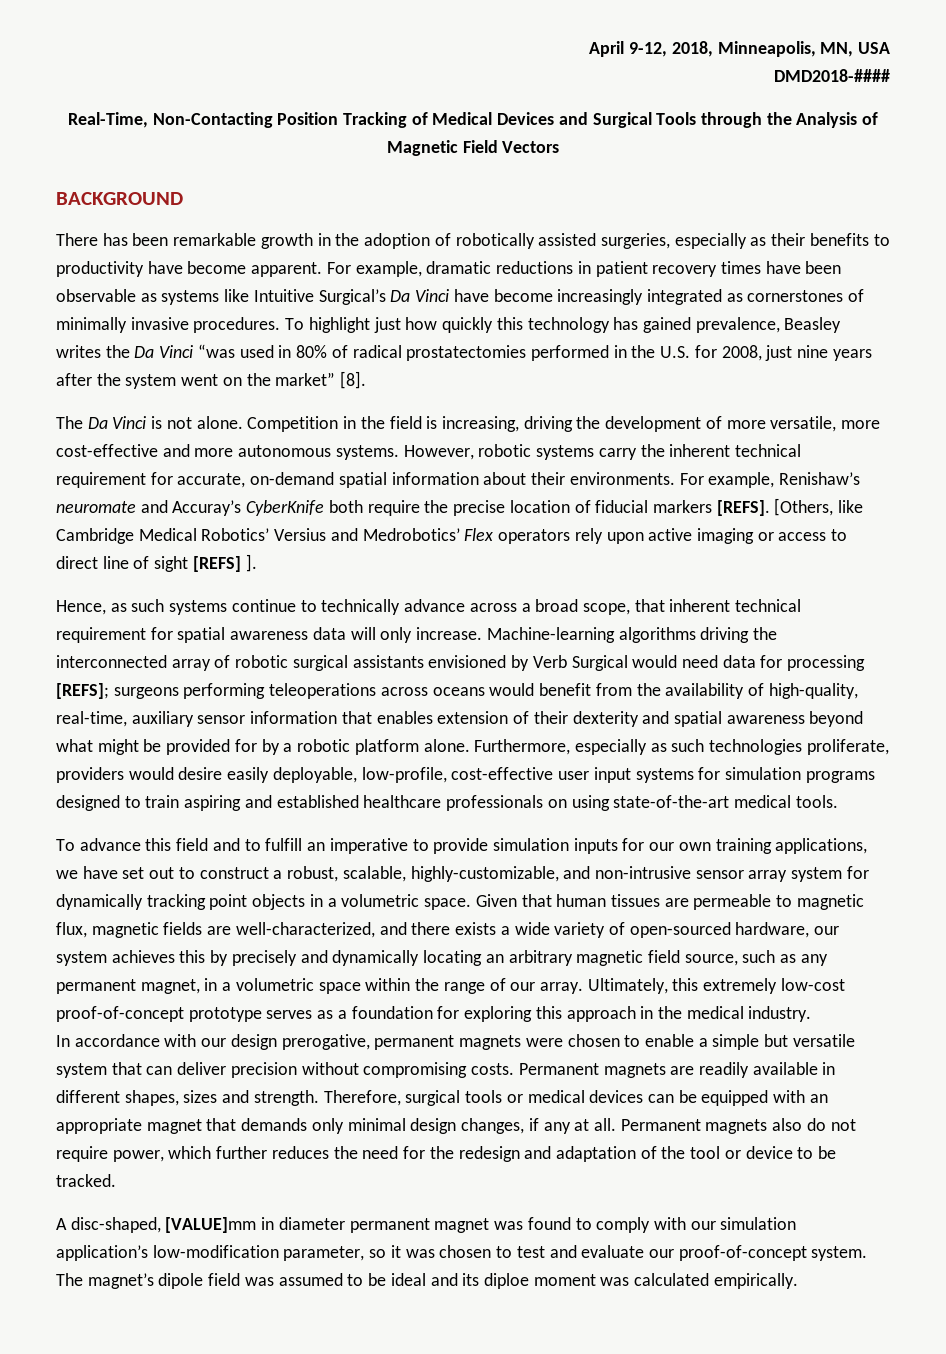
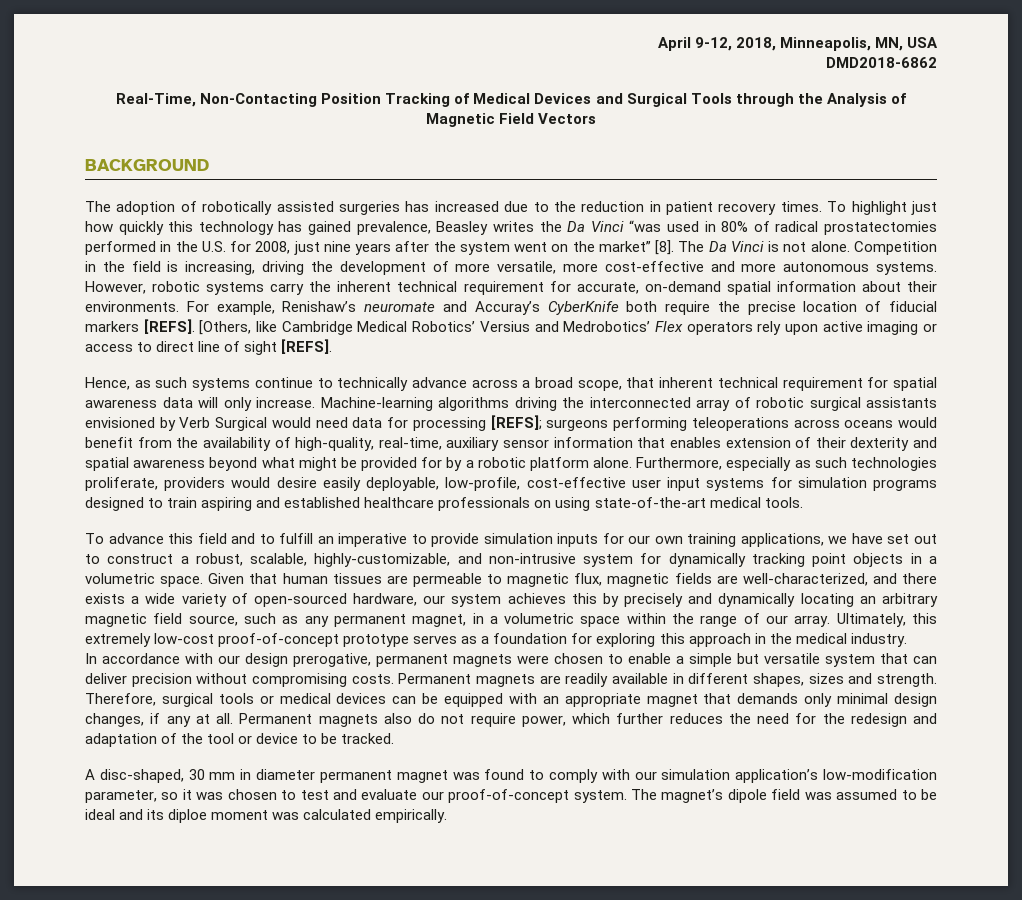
[774,69,890,82] DMD2018-#### -> [826,57,937,68] DMD2018-6862
[56,233,890,249] [56,261,842,277] [56,289,865,305] [56,317,281,333] There has been remarkable growth in the adoption of robotically assisted surgeries, especially as their benefits to productivity have become apparent. For example, dramatic reductions in patient recovery times have been observable as systems like Intuitive Surgical’s Da Vinci have become increasingly integrated as cornerstones of minimally invasive procedures. -> [85,201,822,215] The adoption of robotically assisted surgeries has increased due to the reduction in patient recovery times.
(367, 380) // -> (675, 247) none
[192,554,257,572] [REFS] ]. -> [281,339,333,354] [REFS].
[695,870,788,882] sensor array -> (576, 558) none
[165,1217,257,1233] [VALUE]mm -> [188,769,236,780] 30 mm

